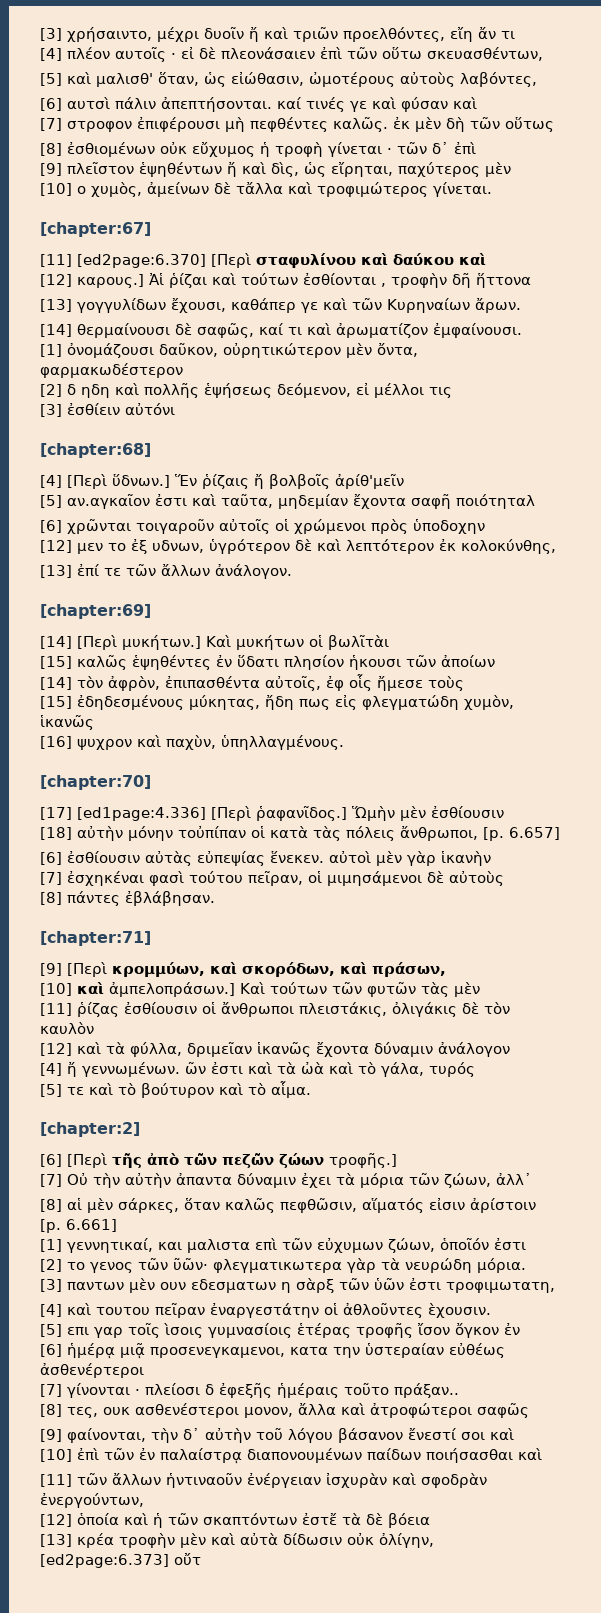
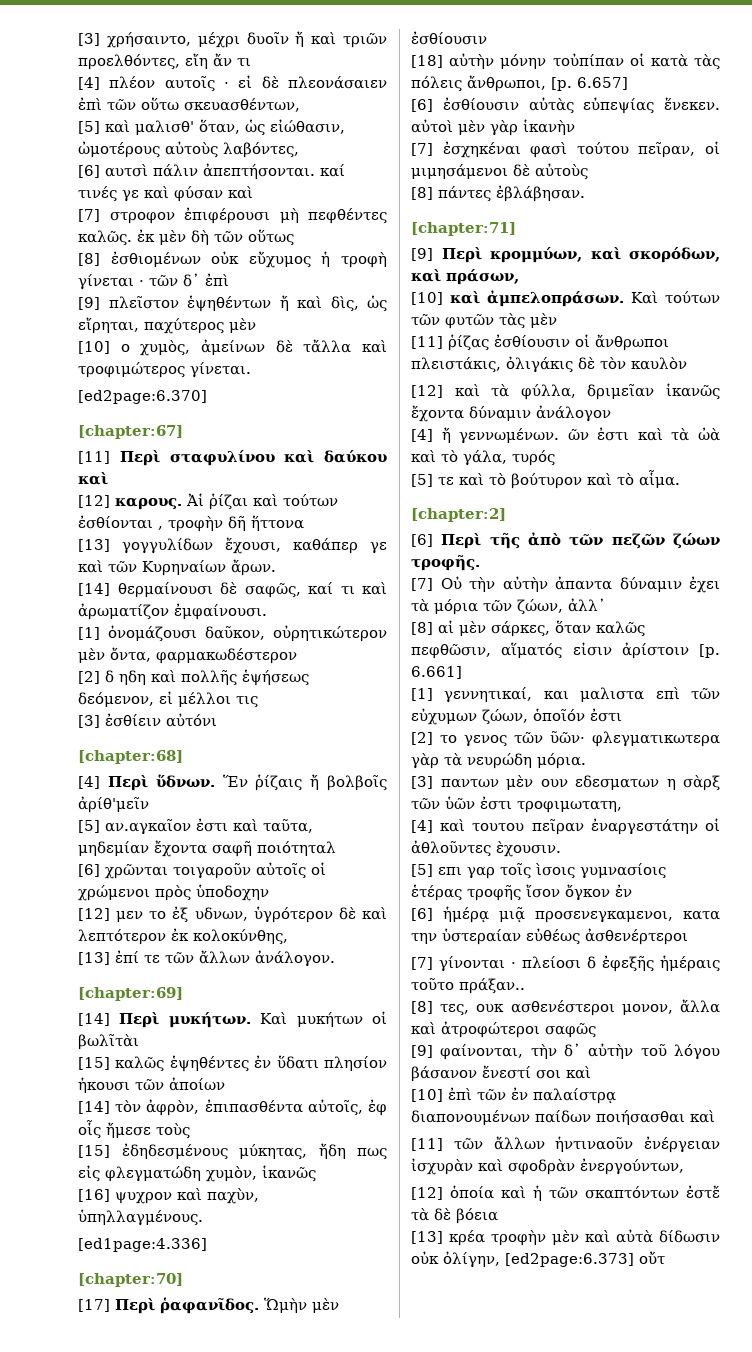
(492, 189) none -> [78,390,207,404] // [ed2page:6.370]
[77,253,251,268] [ed2page:6.370] [Περὶ -> [119,450,160,466] Περὶ
[77,274,144,288] καρους.] -> [115,498,182,510] καρους.
[67,474,170,489] [Περὶ ὕδνων.] -> [107,774,215,791] Περὶ ὕδνων.
[77,635,201,650] [Περὶ μυκήτων.] -> [119,1012,251,1028] Περὶ μυκήτων.
(344, 742) none -> [78,1238,207,1252] // [ed1page:4.336]
[77,806,347,821] [ed1page:4.336] [Περὶ ῥαφανῖδος.] -> [115,1297,259,1314] Περὶ ῥαφανῖδος.
[67,962,107,977] [Περὶ -> [441,247,482,263] Περὶ
[109,982,235,997] ἀμπελοπράσων.] -> [487,290,624,307] ἀμπελοπράσων.
[67,1153,107,1168] [Περὶ -> [441,533,482,549] Περὶ
[329,1153,397,1168] τροφῆς.] -> [411,555,480,571] τροφῆς.

